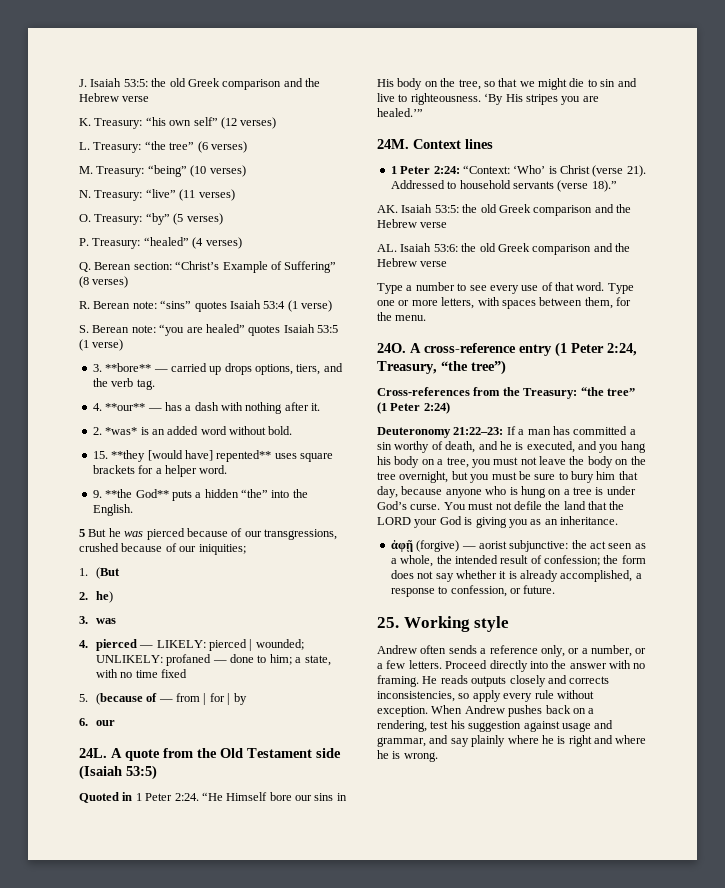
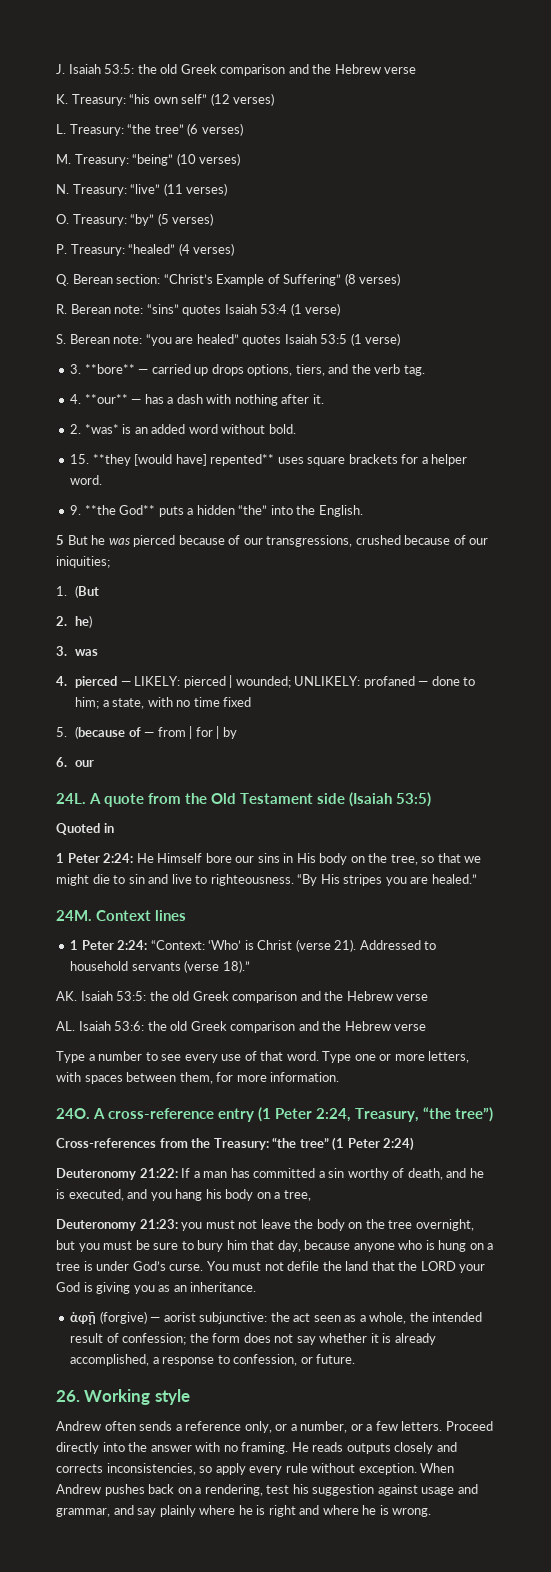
[135,792,223,801] 1 Peter 2:24. “He -> [56,853,154,863] // 1 Peter 2:24: He
[484,93,504,105] ‘By -> [297,874,318,886] “By
[377,108,423,117] healed.’” -> [431,874,477,884] healed.”
[377,312,427,321] the menu. -> [236,1072,340,1082] more information.
[453,427,504,435] 21:22–23: -> [139,1168,178,1178] 21:22:
(469, 462) none -> [56,1219,178,1231] // Deuteronomy 21:23:
[377,617,399,628] 25. -> [56,1390,80,1402] 26.

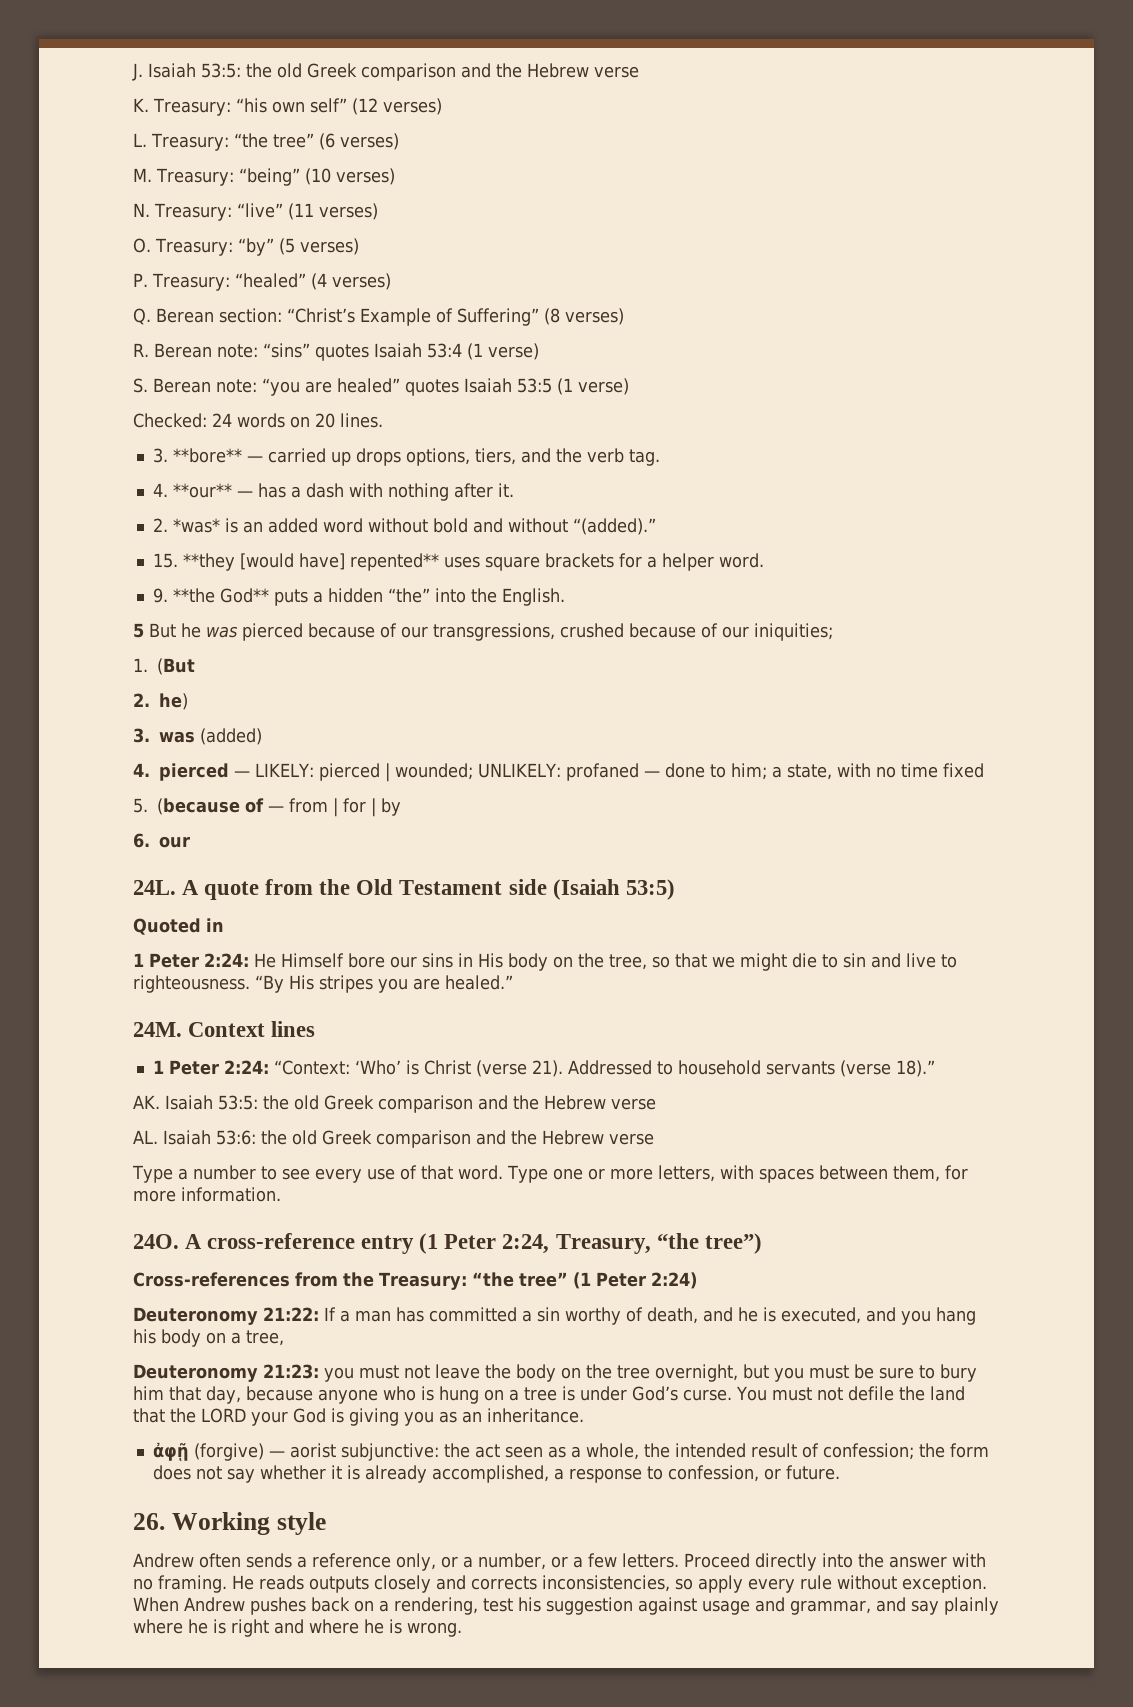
(401, 339) none -> [133,413,383,428] // Checked: 24 words on 20 lines.
[268,424,296,434] bold. -> [432,518,656,535] bold and without “(added).”
(99, 652) none -> [200,728,262,745] (added)

